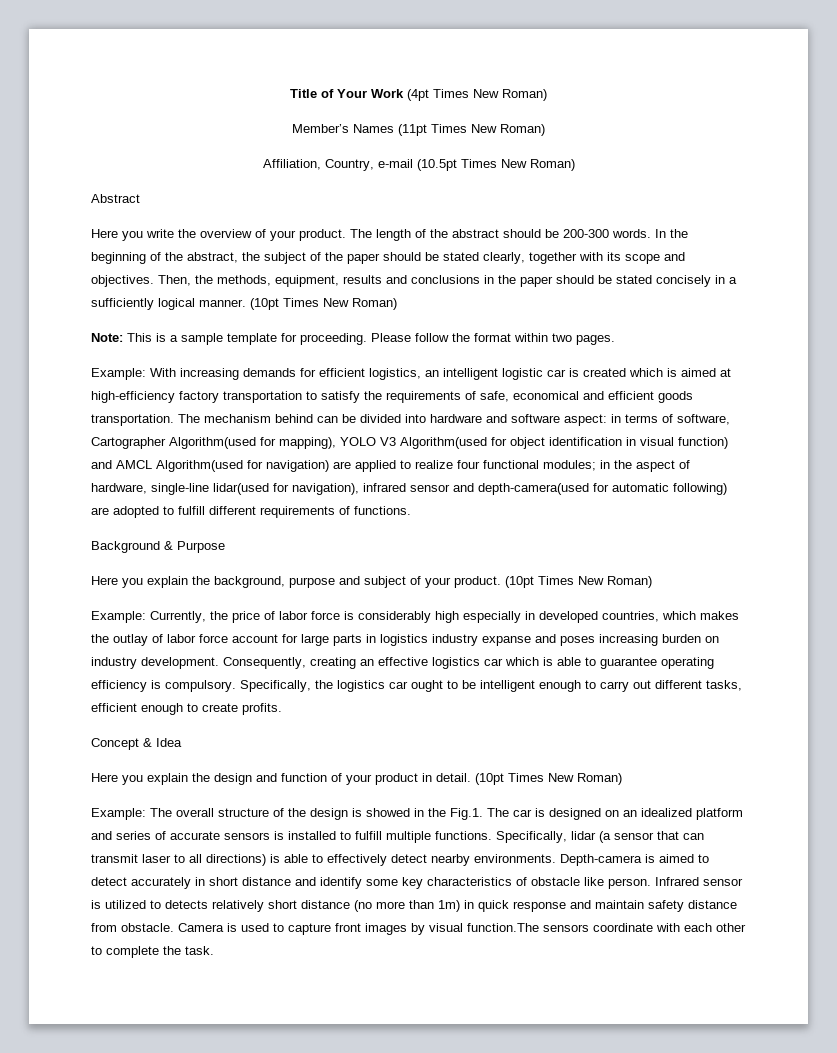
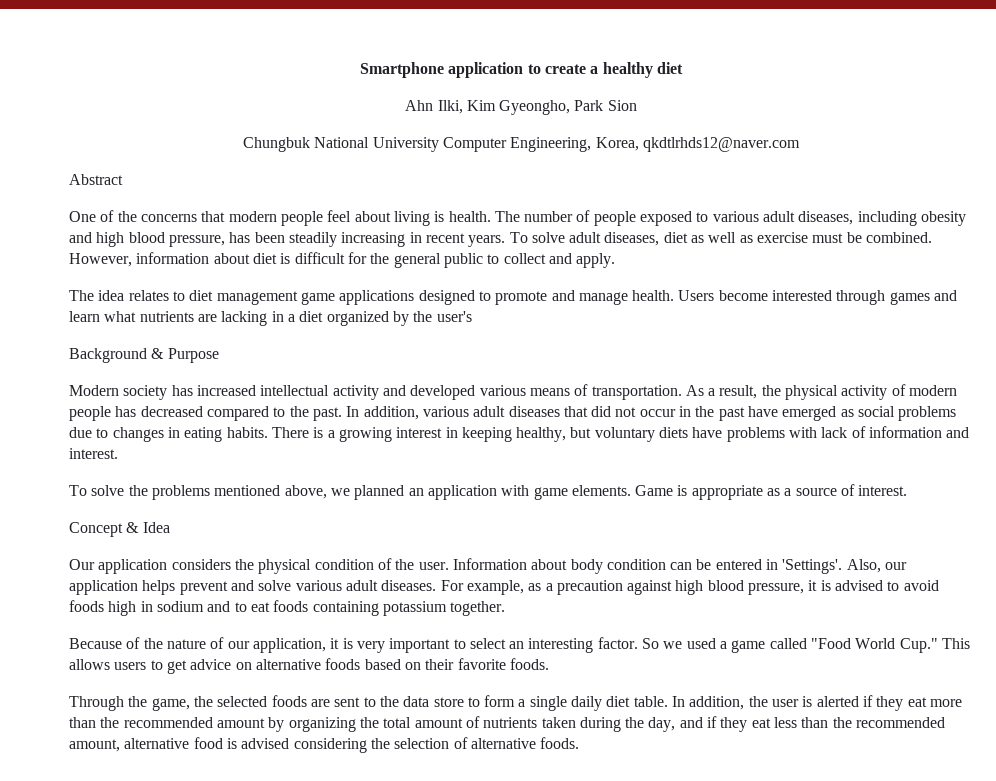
[290,89,547,101] [292,124,545,136] [262,159,575,171] [91,194,140,203] [91,229,688,241] [91,252,685,264] [91,275,737,287] [91,298,397,310] [91,333,615,345] [91,368,731,380] [91,391,693,403] [91,414,730,426] [91,437,728,449] [91,460,690,472] [91,483,727,495] [91,506,411,518] [91,541,225,553] [91,576,652,588] [91,611,739,623] [91,634,719,646] [91,657,714,669] [91,680,742,692] [91,703,282,715] [91,738,182,750] [91,773,622,785] [91,808,743,820] [91,831,704,843] [91,854,709,866] [91,877,743,889] [91,900,737,912] [91,923,746,935] [91,946,214,958] Title of Your Work (4pt Times New Roman) // Member’s Names (11pt Times New Roman) // Affiliation, Country, e-mail (10.5pt Times New Roman) // Abstract // Here you write the overview of your product. The length of the abstract should be 200-300 words. In the beginning of the abstract, the subject of the paper should be stated clearly, together with its scope and objectives. Then, the methods, equipment, results and conclusions in the paper should be stated concisely in a sufficiently logical manner. (10pt Times New Roman) // Note: This is a sample template for proceeding. Please follow the format within two pages. // Example: With increasing demands for efficient logistics, an intelligent logistic car is created which is aimed at high-efficiency factory transportation to satisfy the requirements of safe, economical and efficient goods transportation. The mechanism behind can be divided into hardware and software aspect: in terms of software, Cartographer Algorithm(used for mapping), YOLO V3 Algorithm(used for object identification in visual function) and AMCL Algorithm(used for navigation) are applied to realize four functional modules; in the aspect of hardware, single-line lidar(used for navigation), infrared sensor and depth-camera(used for automatic following) are adopted to fulfill different requirements of functions. // Background & Purpose // Here you explain the background, purpose and subject of your product. (10pt Times New Roman) // Example: Currently, the price of labor force is considerably high especially in developed countries, which makes the outlay of labor force account for large parts in logistics industry expanse and poses increasing burden on industry development. Consequently, creating an effective logistics car which is able to guarantee operating efficiency is compulsory. Specifically, the logistics car ought to be intelligent enough to carry out different tasks, efficient enough to create profits. // Concept & Idea // Here you explain the design and function of your product in detail. (10pt Times New Roman) // Example: The overall structure of the design is showed in the Fig.1. The car is designed on an idealized platform and series of accurate sensors is installed to fulfill multiple functions. Specifically, lidar (a sensor that can transmit laser to all directions) is able to effectively detect nearby environments. Depth-camera is aimed to detect accurately in short distance and identify some key characteristics of obstacle like person. Infrared sensor is utilized to detects relatively short distance (no more than 1m) in quick response and maintain safety distance from obstacle. Camera is used to capture front images by visual function.The sensors coordinate with each other to complete the task. -> [360,62,683,78] [405,100,637,115] [243,137,800,152] [69,174,123,185] [69,210,967,226] [69,232,933,247] [69,252,616,268] [69,290,958,305] [69,311,472,326] [69,348,219,363] [69,384,958,400] [69,406,957,421] [69,426,970,442] [69,448,118,459] [69,484,908,500] [69,522,170,537] [69,558,908,574] [69,580,939,595] [69,600,506,616] [69,637,971,653] [69,658,549,674] [69,695,962,711] [69,716,946,732] [69,737,580,753] Smartphone application to create a healthy diet // Ahn Ilki, Kim Gyeongho, Park Sion // Chungbuk National University Computer Engineering, Korea, qkdtlrhds12@naver.com // Abstract // One of the concerns that modern people feel about living is health. The number of people exposed to various adult diseases, including obesity and high blood pressure, has been steadily increasing in recent years. To solve adult diseases, diet as well as exercise must be combined. However, information about diet is difficult for the general public to collect and apply. // The idea relates to diet management game applications designed to promote and manage health. Users become interested through games and learn what nutrients are lacking in a diet organized by the user's // Background & Purpose // Modern society has increased intellectual activity and developed various means of transportation. As a result, the physical activity of modern people has decreased compared to the past. In addition, various adult diseases that did not occur in the past have emerged as social problems due to changes in eating habits. There is a growing interest in keeping healthy, but voluntary diets have problems with lack of information and interest. // To solve the problems mentioned above, we planned an application with game elements. Game is appropriate as a source of interest. // Concept & Idea // Our application considers the physical condition of the user. Information about body condition can be entered in 'Settings'. Also, our application helps prevent and solve various adult diseases. For example, as a precaution against high blood pressure, it is advised to avoid foods high in sodium and to eat foods containing potassium together. // Because of the nature of our application, it is very important to select an interesting factor. So we used a game called "Food World Cup." This allows users to get advice on alternative foods based on their favorite foods. // Through the game, the selected foods are sent to the data store to form a single daily diet table. In addition, the user is alerted if they eat more than the recommended amount by organizing the total amount of nutrients taken during the day, and if they eat less than the recommended amount, alternative food is advised considering the selection of alternative foods.

